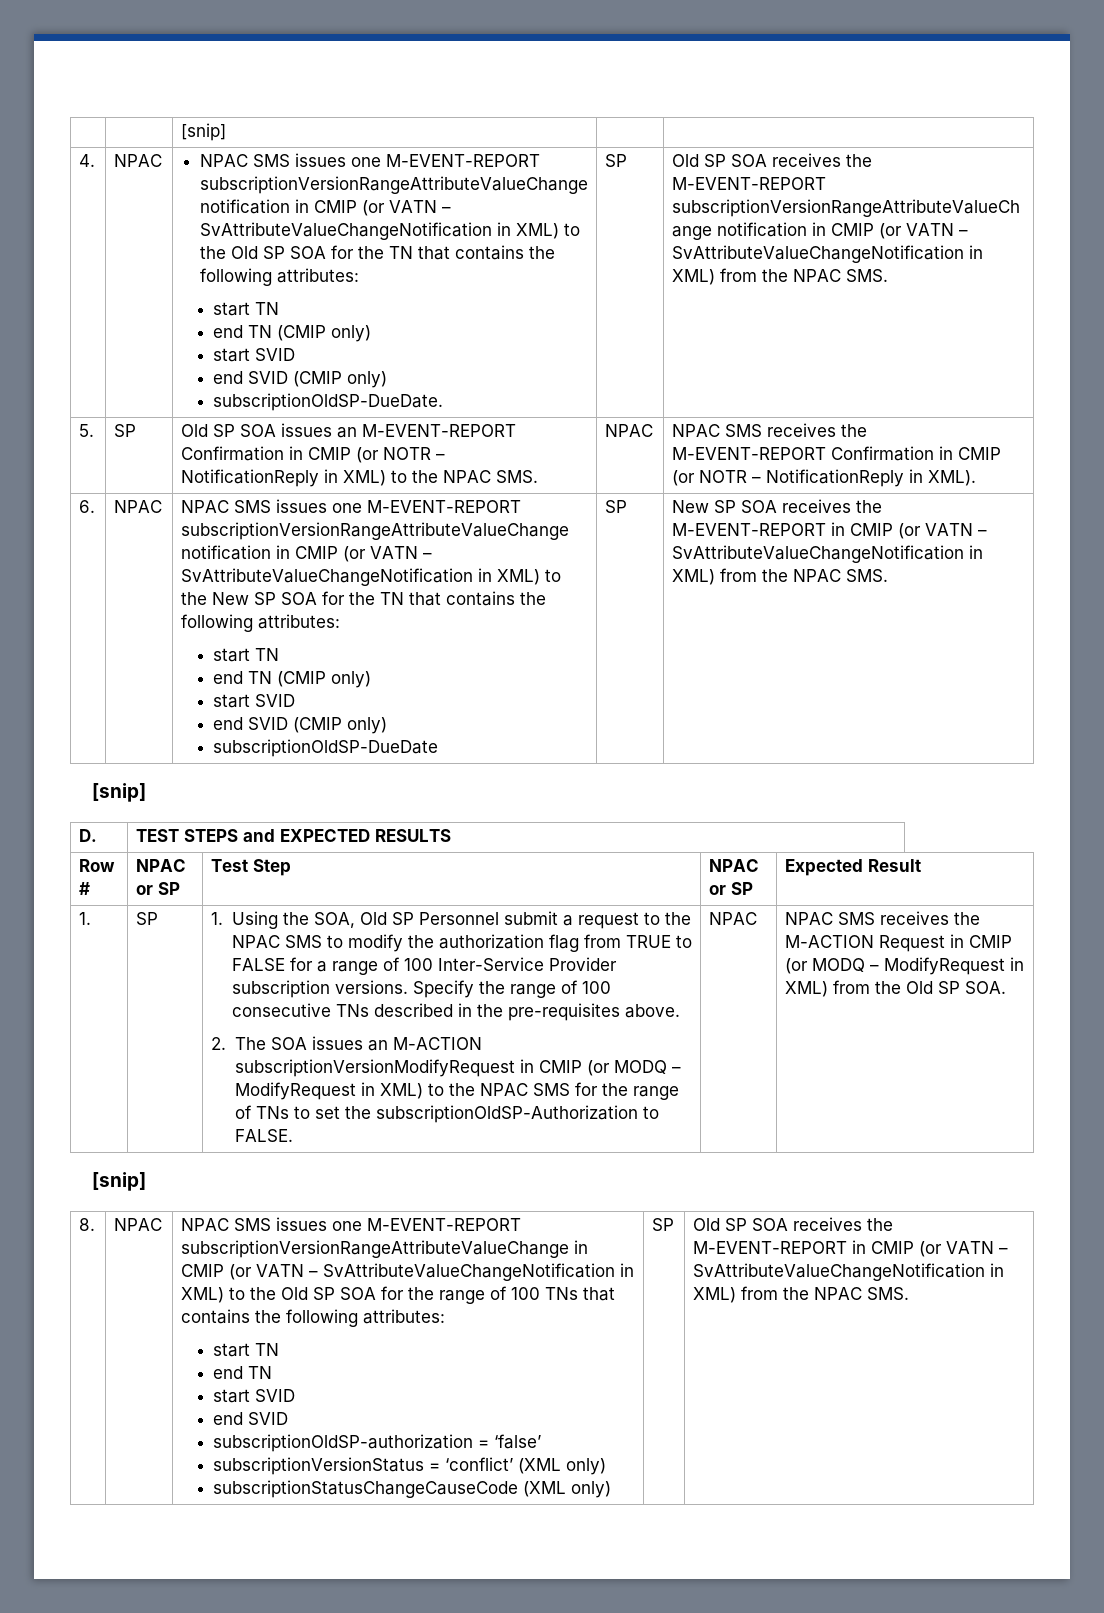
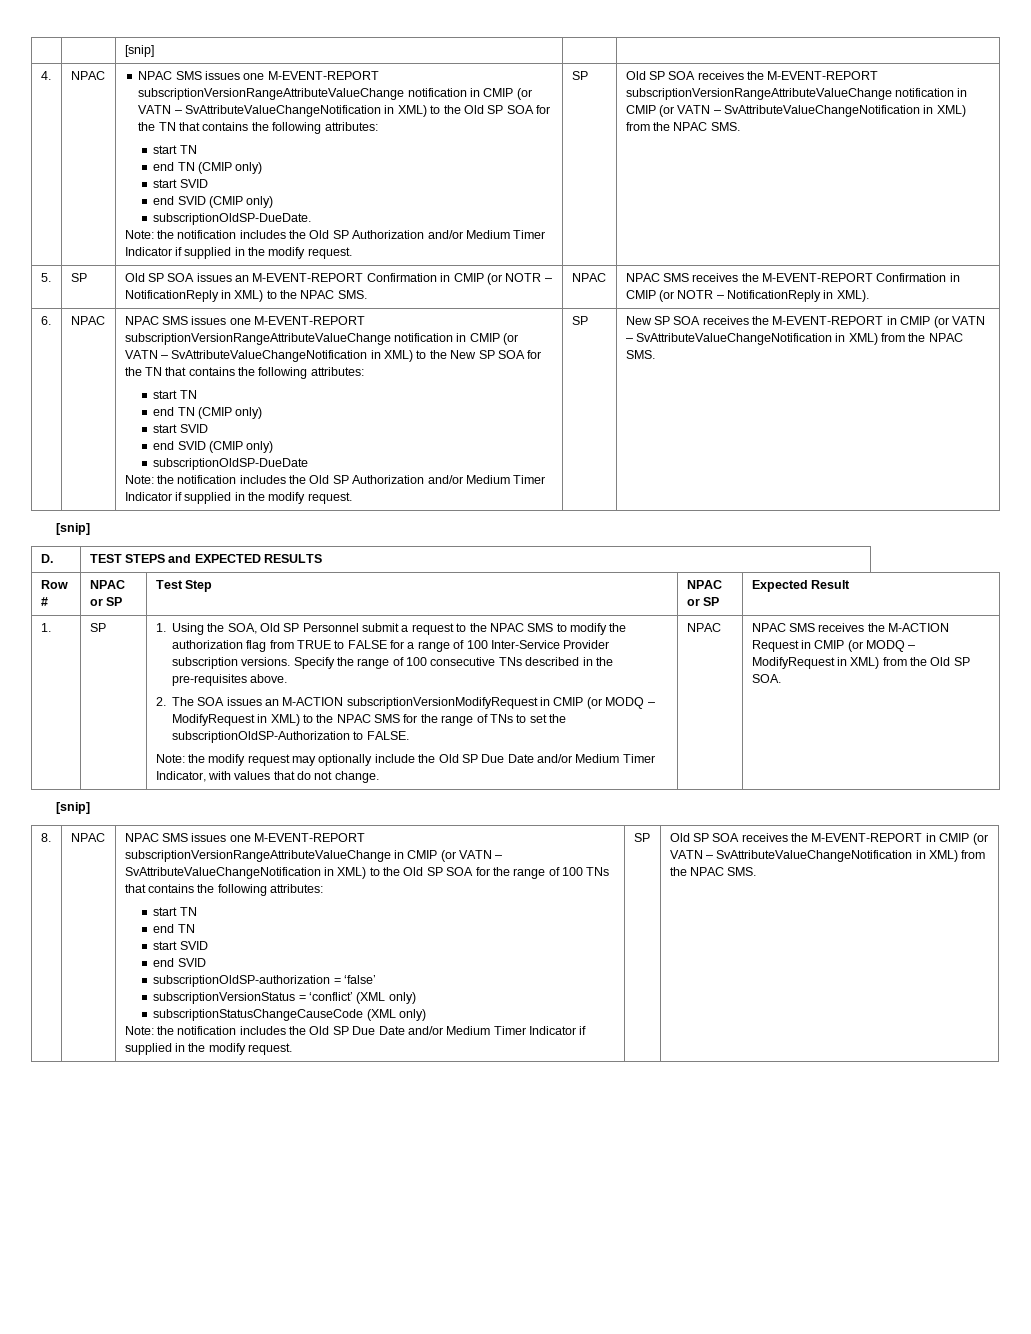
(444, 402) none -> [124,230,546,239] [124,247,352,259] // Note: the notification includes the Old SP Authorization and/or Medium Timer Indicator if supplied in the modify request.
(439, 748) none -> [124,475,546,484] [124,492,352,504] // Note: the notification includes the Old SP Authorization and/or Medium Timer Indicator if supplied in the modify request.
(293, 1135) none -> [155,754,655,766] [155,771,379,783] // Note: the modify request may optionally include the Old SP Due Date and/or Medium Timer Indicator, with values that do not change.
(612, 1489) none -> [124,1026,587,1035] [124,1043,293,1055] // Note: the notification includes the Old SP Due Date and/or Medium Timer Indicator if supplied in the modify request.

